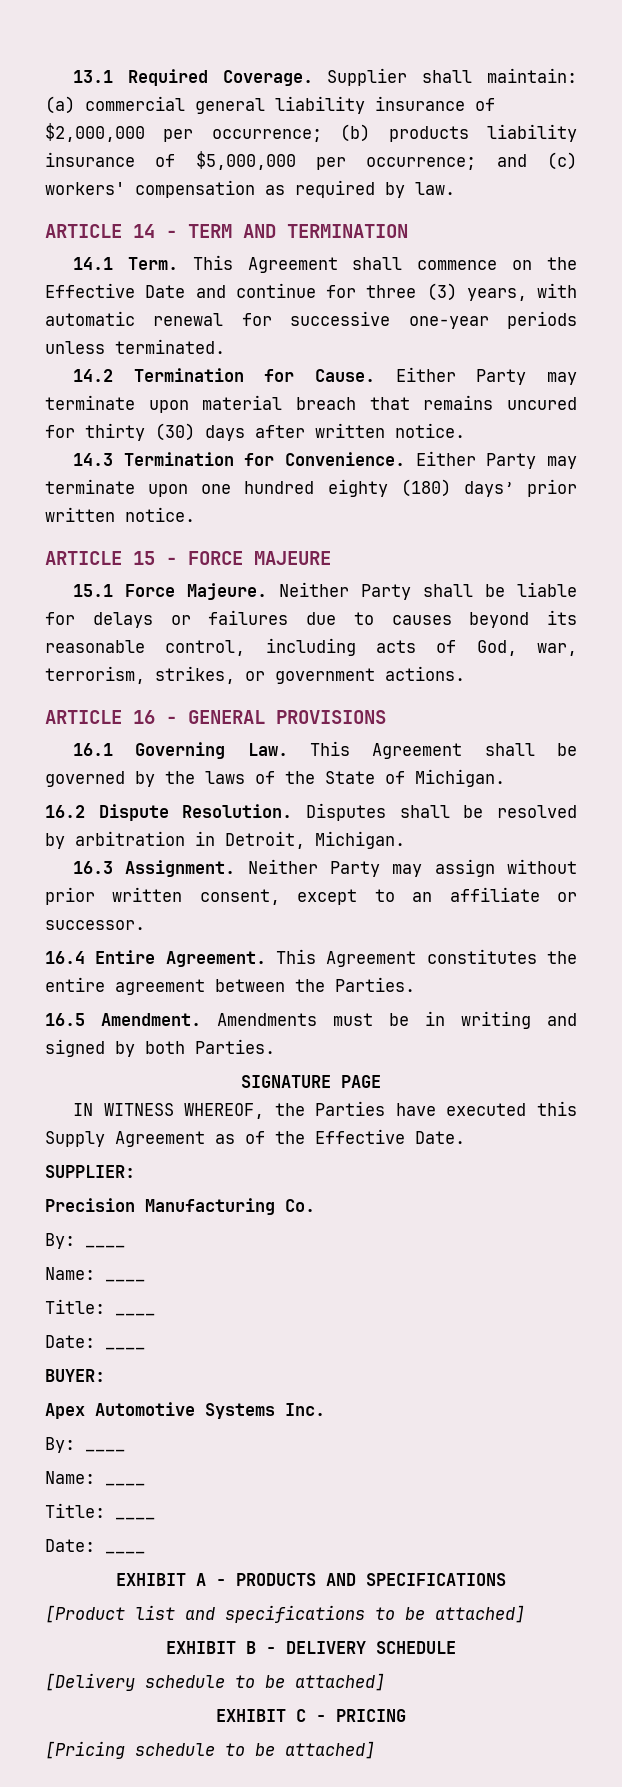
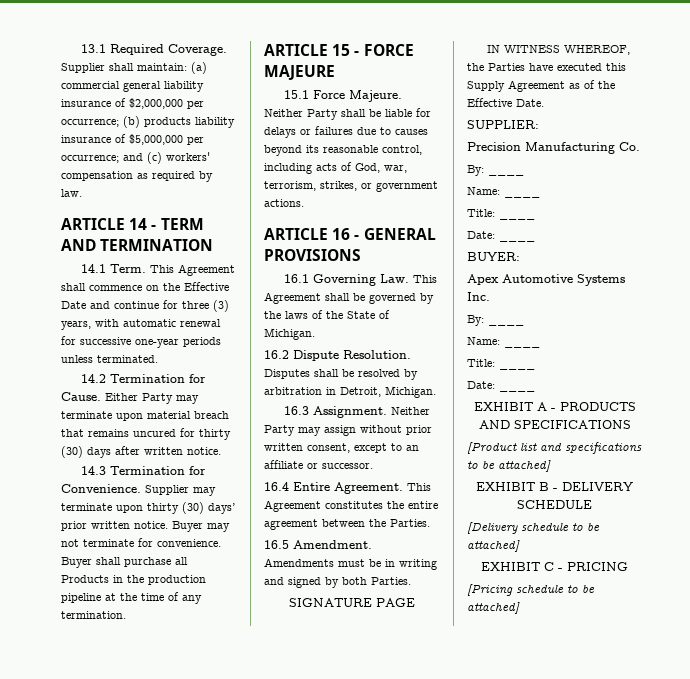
[415,451,577,469] [45,479,451,497] Either Party may terminate upon one hundred eighty (180) -> [145,485,216,496] [61,502,204,514] Supplier may terminate upon thirty (30)
(195, 514) none -> [172,521,230,532] [61,538,221,547] [61,557,188,568] [61,575,206,585] [61,592,202,604] [61,611,126,619] Buyer may not terminate for convenience. Buyer shall purchase all Products in the production pipeline at the time of any termination.

